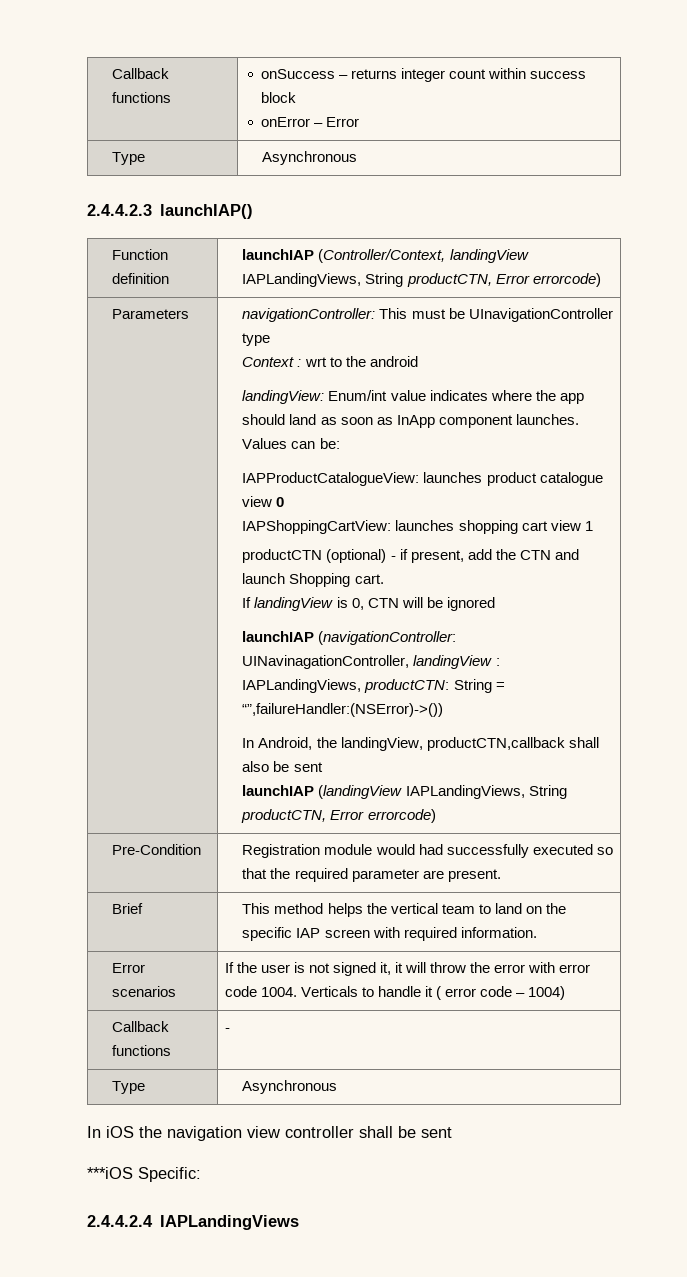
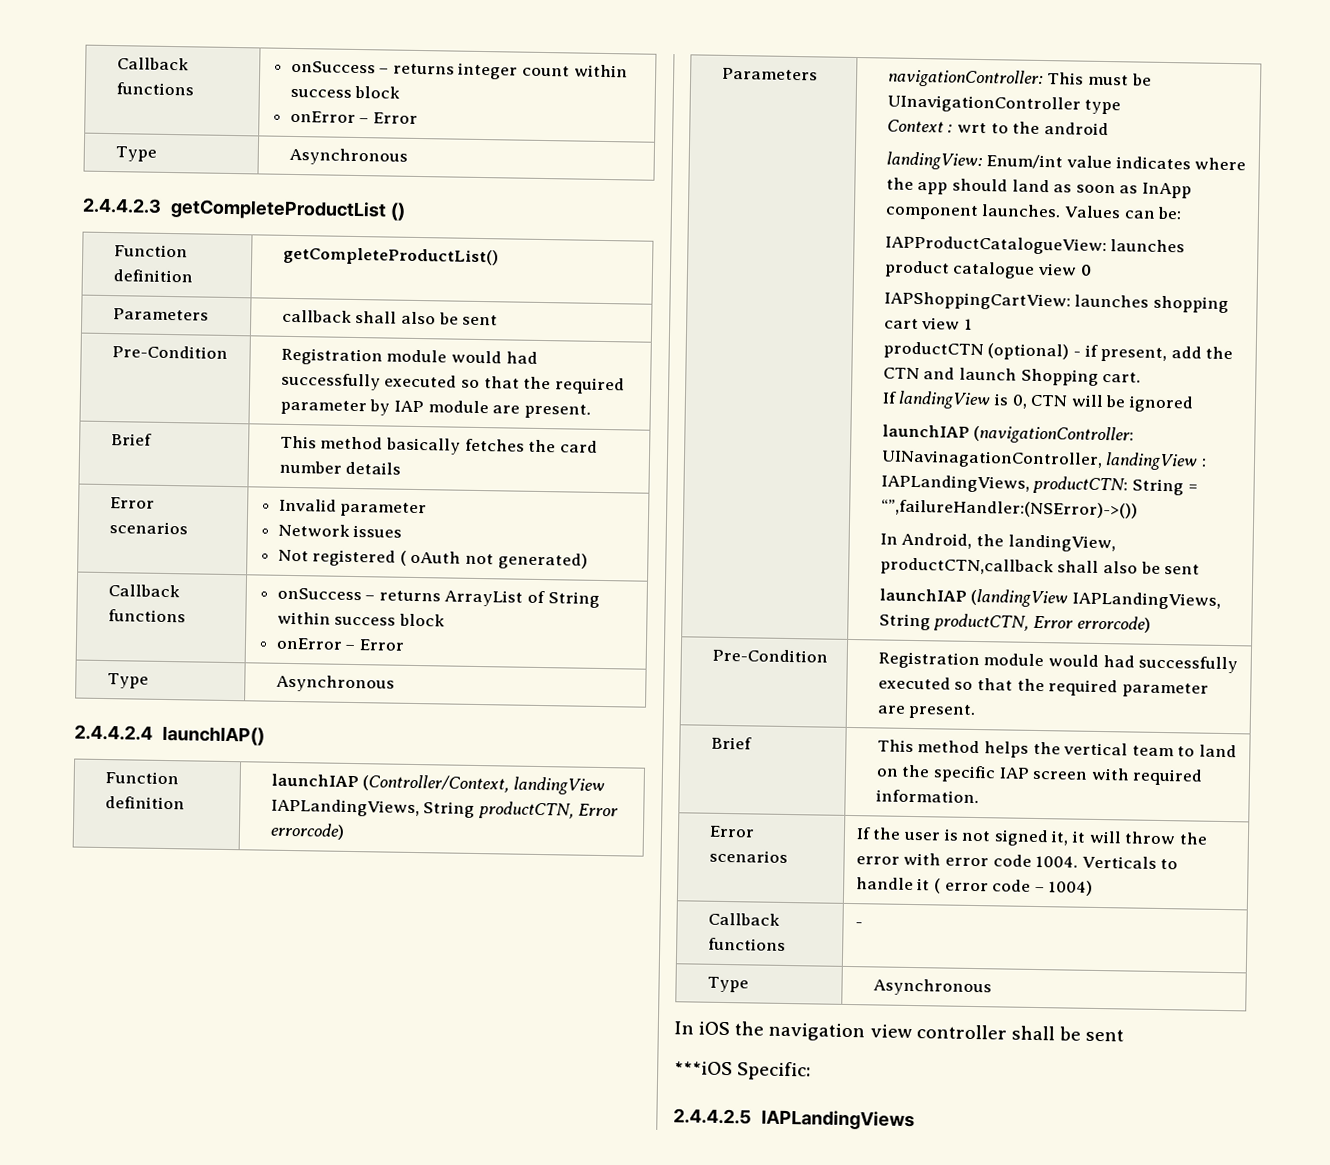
(152, 210) none -> [169,199,406,221] [113,244,188,258] [112,269,193,283] [282,246,499,267] [112,308,209,321] [281,309,499,326] [111,345,228,359] [280,347,538,366] [280,372,625,395] [279,399,591,419] [110,433,152,446] [279,435,598,455] [278,460,402,475] [109,497,155,509] [108,521,188,535] [278,498,428,518] [277,523,403,538] [277,549,588,570] [107,584,180,598] [107,609,186,623] [276,587,600,608] [276,611,445,627] [275,637,405,651] [106,673,149,689] [275,674,395,693] [74,724,153,741] getCompleteProductList () // Function definition | getCompleteProductList() // Parameters | callback shall also be sent // Pre-Condition | Registration module would had successfully executed so that the required parameter by IAP module are present. // Brief | This method basically fetches the card number details // Error scenarios | Invalid parameter // Network issues // Not registered ( oAuth not generated) // Callback functions | onSuccess – returns ArrayList of String within success block // onError – Error // Type | Asynchronous // 2.4.4.2.4
[87,1215,153,1227] 2.4.4.2.4 -> [673,1108,752,1125] 2.4.4.2.5

